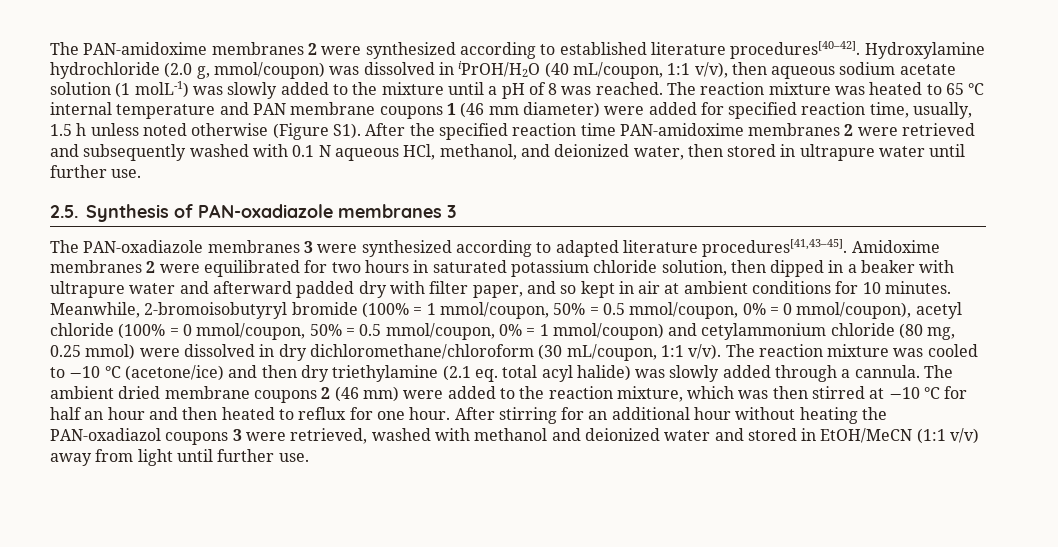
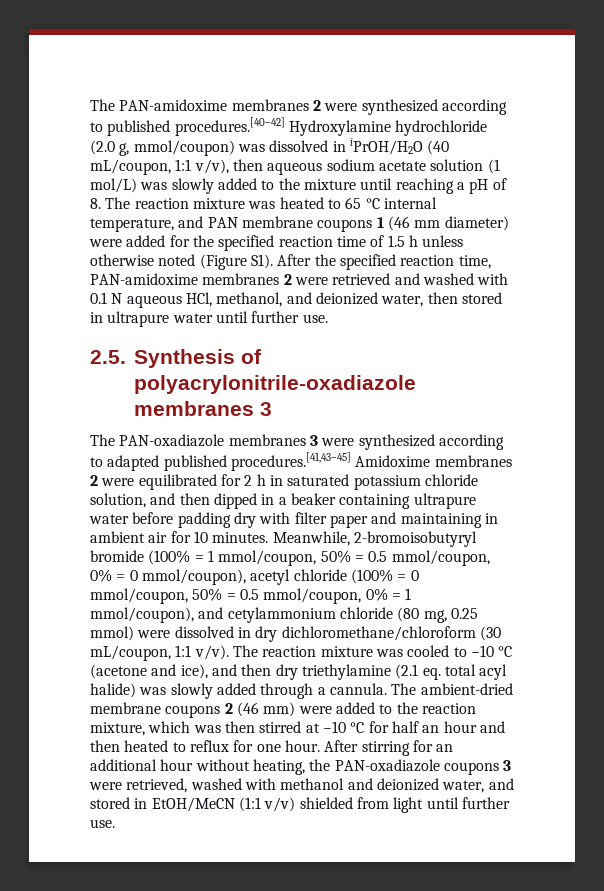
[559,41,861,59] established literature procedures[40–42]. -> [107,117,285,136] published procedures.[40–42]
[134,81,189,98] molL-1) -> [90,178,137,193] mol/L)
(484, 88) none -> [395,178,454,194] reaching
[548,82,663,95] 8 was reached. -> [90,198,101,209] 8.
[116,104,216,119] temperature -> [90,218,174,232] temperature,
[728,102,973,119] specified reaction time, usually, -> [192,235,385,251] the specified reaction time of
[142,123,269,136] noted otherwise -> [90,254,196,266] otherwise noted
[580,123,616,136] time -> [458,255,491,269] time,
[83,144,187,161] subsequently -> (420, 279) none
[198,204,333,218] PAN-oxadiazole -> [134,375,416,394] polyacrylonitrile-oxadiazole
[622,239,848,257] literature procedures[41,43–45]. -> [163,452,351,471] published procedures.[41,43–45]
[331,260,409,273] two hours -> [244,474,266,486] 2 h
(727, 268) none -> [150,493,176,505] and
[919,260,955,273] [50,281,832,298] with ultrapure water and afterward padded dry with filter paper, and so kept in air at ambient conditions -> [339,493,476,509] [89,512,498,528] [90,531,168,543] containing ultrapure water before padding dry with filter paper and maintaining in ambient air
[552,323,664,340] mmol/coupon) -> [90,607,194,623] mmol/coupon),
[124,365,224,381] (acetone/ice) -> [90,664,208,679] (acetone and ice),
[50,386,161,399] ambient dried -> [420,683,513,695] ambient-dried
[799,407,888,424] [50,428,161,441] heating the PAN-oxadiazol -> [252,759,440,775] heating, the PAN-oxadiazole
[664,430,711,441] water -> [442,780,485,793] water,
[50,453,92,466] away -> [299,797,353,809] shielded

